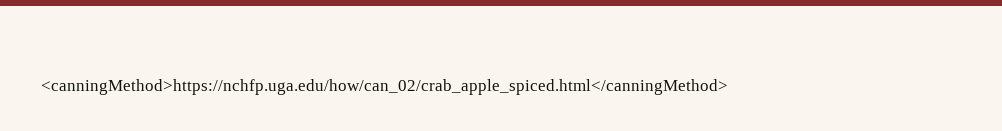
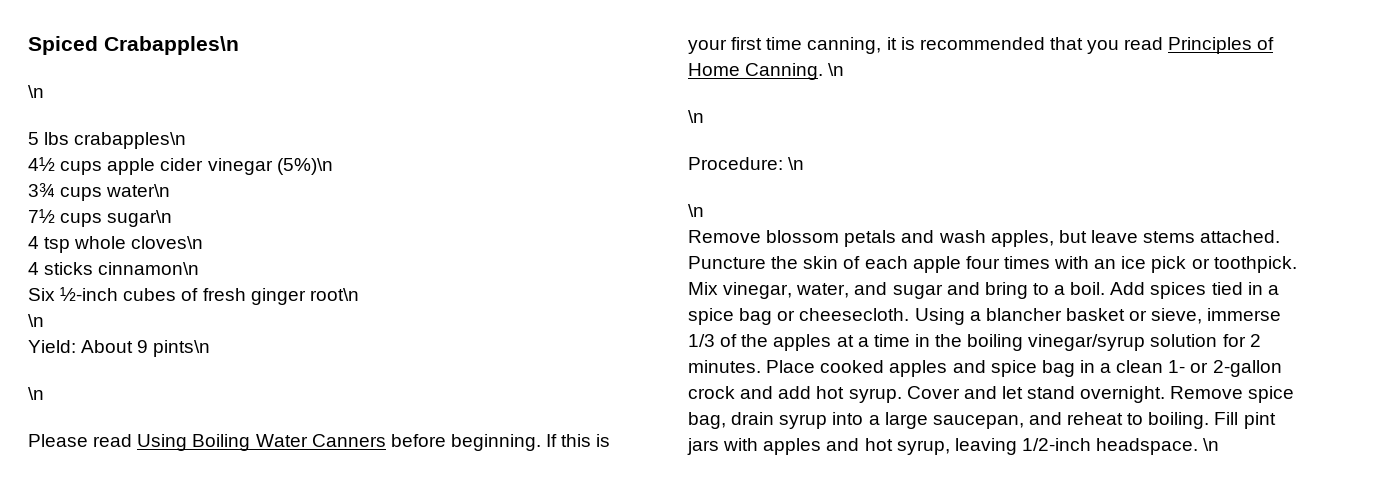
[41,79,728,95] <canningMethod>https://nchfp.uga.edu/how/can_02/crab_apple_spiced.html</canningMethod> -> [28,36,239,55] [28,85,44,98] [28,132,187,149] [28,157,333,175] [28,183,171,201] [28,209,173,227] [28,236,204,253] [28,262,200,275] [28,287,359,305] [28,314,44,327] [28,340,211,357] [28,387,44,400] [28,434,611,451] [688,37,1275,54] [688,63,845,80] [688,110,704,123] [688,157,805,170] [688,204,704,217] [688,230,1281,247] [688,256,1297,273] [688,282,1279,299] [688,308,1282,325] [688,334,1261,351] [688,360,1282,377] [688,386,1295,403] [688,412,1276,429] [687,438,1220,455] Spiced Crabapples\n // \n // 5 lbs crabapples\n // 4½ cups apple cider vinegar (5%)\n // 3¾ cups water\n // 7½ cups sugar\n // 4 tsp whole cloves\n // 4 sticks cinnamon\n // Six ½-inch cubes of fresh ginger root\n // \n // Yield: About 9 pints\n // \n // Please read Using Boiling Water Canners before beginning. If this is your first time canning, it is recommended that you read Principles of Home Canning. \n // \n // Procedure: \n // \n // Remove blossom petals and wash apples, but leave stems attached. Puncture the skin of each apple four times with an ice pick or toothpick. Mix vinegar, water, and sugar and bring to a boil. Add spices tied in a spice bag or cheesecloth. Using a blancher basket or sieve, immerse 1/3 of the apples at a time in the boiling vinegar/syrup solution for 2 minutes. Place cooked apples and spice bag in a clean 1- or 2-gallon crock and add hot syrup. Cover and let stand overnight. Remove spice bag, drain syrup into a large saucepan, and reheat to boiling. Fill pint jars with apples and hot syrup, leaving 1/2-inch headspace. \n

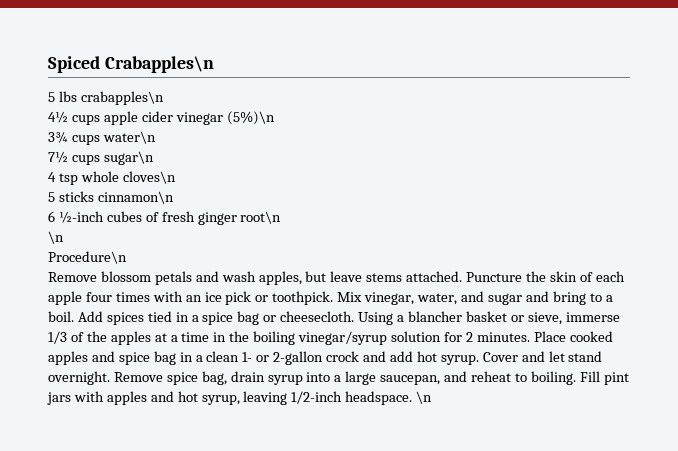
[28,85,44,98] // \n -> (214, 64) none
[28,262,39,275] 4 -> [48,192,55,202] 5
[28,288,55,301] Six -> [48,211,55,222] 6
[28,340,211,357] [28,387,44,400] [28,434,611,451] [688,37,1275,54] [688,63,845,80] [688,110,704,123] [688,157,805,170] [688,204,704,217] Yield: About 9 pints\n // \n // Please read Using Boiling Water Canners before beginning. If this is your first time canning, it is recommended that you read Principles of Home Canning. \n // \n // Procedure: \n // \n -> [48,251,127,264] Procedure\n

